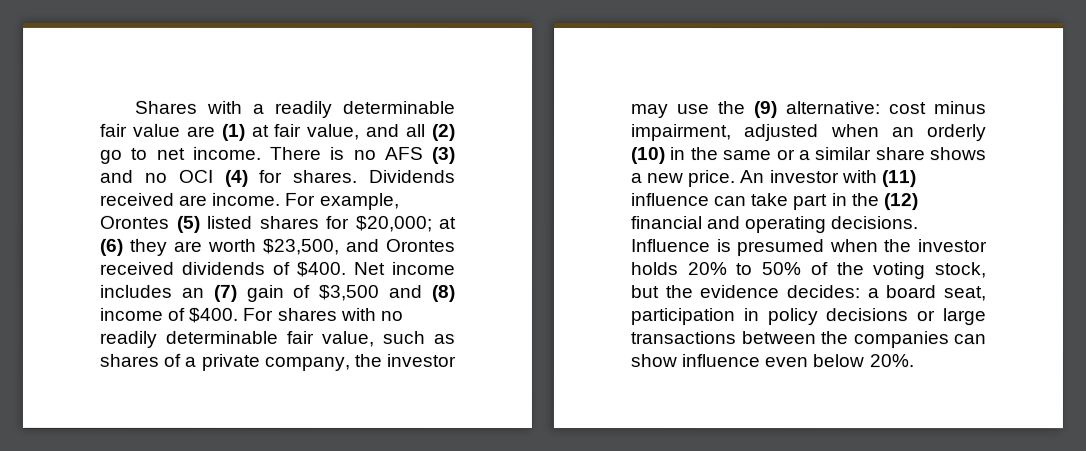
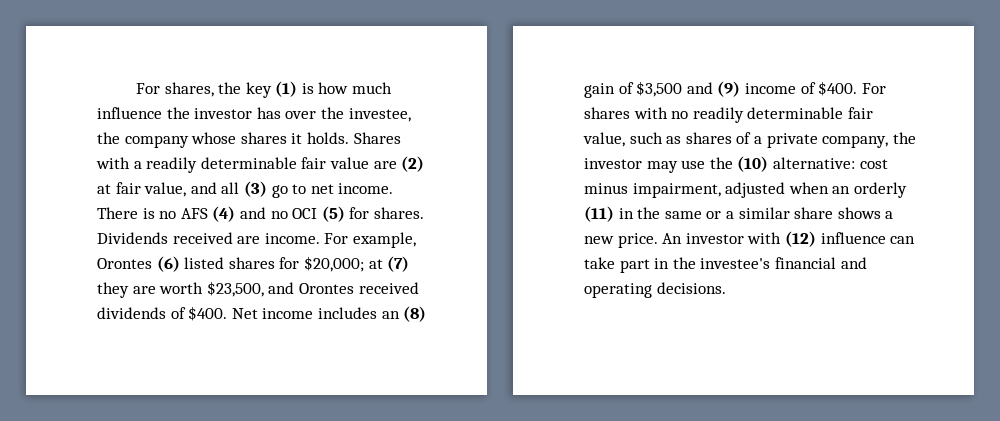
(134, 107) none -> [135,81,393,98] [97,107,411,122] [97,132,349,148] For shares, the key (1) is how much influence the investor has over the investee, the company whose shares it holds.
[221,123,246,141] (1) -> [401,156,425,172] (2)
[432,123,457,141] (2) -> [243,181,267,197] (3)
[432,146,456,164] (3) -> [212,206,236,222] (4)
[224,169,249,187] (4) -> [321,206,345,222] (5)
[175,215,201,233] (5) -> [156,256,180,272] (6)
[99,238,123,256] (6) -> [387,256,410,272] (7)
[212,284,237,302] (7) -> [403,306,427,322] (8)
[431,284,455,302] (8) -> [717,81,741,97] (9)
[754,101,778,119] (9) -> [737,156,769,172] (10)
[631,147,666,165] (10) -> [584,206,614,222] (11)
[881,170,917,188] (11) -> [784,231,816,247] (12)
[883,193,919,211] (12) -> [700,258,771,269] investee's
[630,239,987,257] [630,262,986,280] [630,285,986,302] [630,308,986,326] [630,331,986,349] [630,354,914,368] Influence is presumed when the investor holds 20% to 50% of the voting stock, but the evidence decides: a board seat, participation in policy decisions or large transactions between the companies can show influence even below 20%. -> (726, 288) none

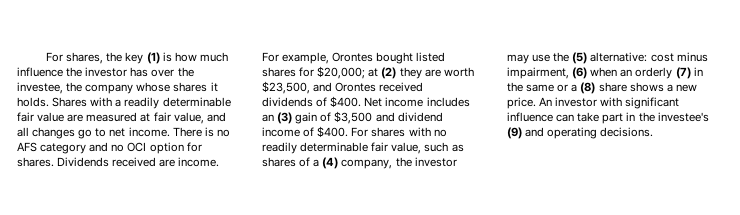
[401,156,425,172] (2) -> [86,112,138,122] measured
[243,181,267,197] (3) -> [32,127,76,139] changes
[212,206,236,222] (4) -> [40,143,87,154] category
[321,206,345,222] (5) -> [149,142,184,154] option
[156,256,180,272] (6) -> [376,52,414,64] bought
[387,256,410,272] (7) -> [381,67,397,79] (2)
[403,306,427,322] (8) -> [277,112,293,124] (3)
[717,81,741,97] (9) -> [397,112,443,122] dividend
[766,133,818,148] private -> [322,157,339,169] (4)
[737,156,769,172] (10) -> [572,52,588,64] (5)
[725,182,786,198] adjusted -> [572,67,588,79] (6)
[584,206,614,222] (11) -> [675,67,691,79] (7)
[738,207,790,219] similar -> [580,82,596,94] (8)
[784,231,816,247] (12) -> [625,97,680,109] significant
[774,257,836,269] financial -> [507,127,522,139] (9)

